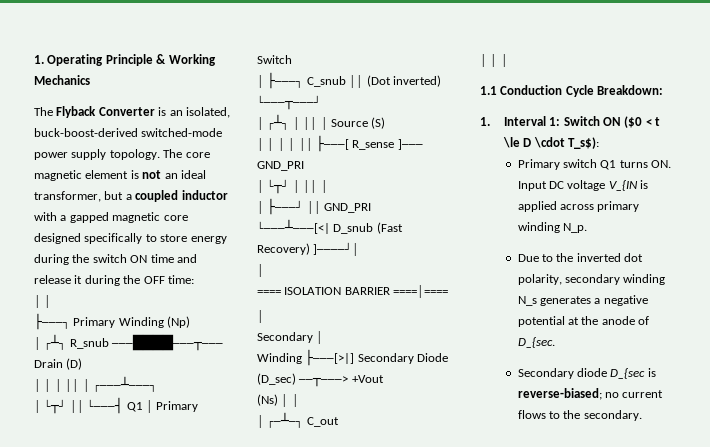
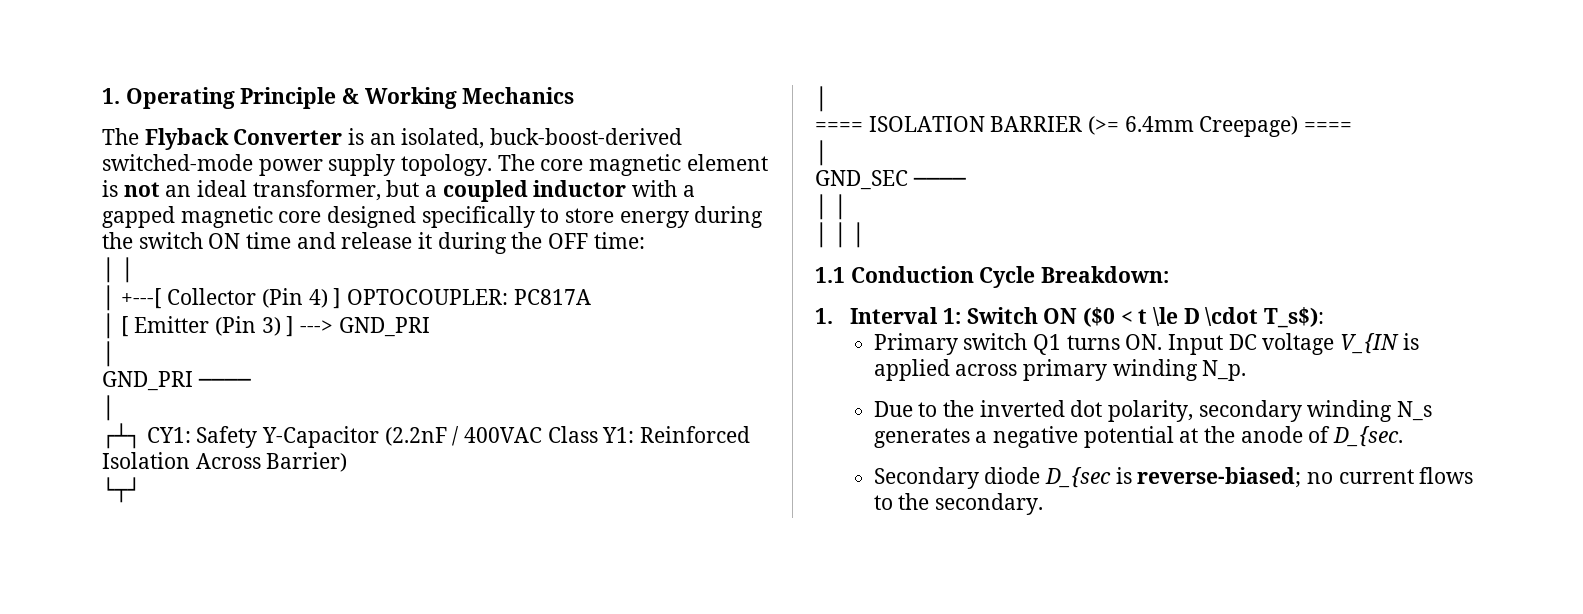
[34,313,191,330] [34,334,224,351] [34,358,83,370] [34,376,157,392] [34,397,199,414] [257,55,292,64] [257,72,441,89] [257,95,321,110] [257,114,386,130] [257,135,423,152] [257,161,304,171] [257,179,328,194] [257,198,372,215] [257,219,403,234] [257,242,360,256] [257,264,264,277] [257,285,449,298] [257,310,264,323] [257,331,324,344] [257,349,449,366] [257,373,384,387] [257,394,299,407] [257,412,339,428] ├───┐ Primary Winding (Np) // │ ┌┴┐ R_snub ───████───┬─── Drain (D) // │ │ │ ││ │ ┌───┴───┐ // │ └┬┘ ││ └───┤ Q1 │ Primary Switch // │ ├───┐ C_snub ││ (Dot inverted) └───┬───┘ // │ ┌┴┐ │ ││ │ Source (S) // │ │ │ │ ││ ├───[ R_sense ]─── GND_PRI // │ └┬┘ │ ││ │ // │ ├───┘ ││ GND_PRI // └───┴───[<| D_snub (Fast Recovery) ]────┘│ // │ // ==== ISOLATION BARRIER ====│==== // │ // Secondary │ // Winding ├───[>|] Secondary Diode (D_sec) ──┬───> +Vout // (Ns) │ │ // │ ┌─┴─┐ C_out -> [102,285,591,311] [102,313,430,339] [102,341,115,367] [102,371,251,391] [102,395,115,421] [102,423,751,449] [102,452,348,472] [102,477,141,503] [815,86,828,112] [815,116,1353,137] [815,140,828,166] [815,170,966,190] [815,194,847,220] │ +---[ Collector (Pin 4) ] OPTOCOUPLER: PC817A // │ [ Emitter (Pin 3) ] ---> GND_PRI // │ // GND_PRI ──── // │ // ┌┴┐ CY1: Safety Y-Capacitor (2.2nF / 400VAC Class Y1: Reinforced Isolation Across Barrier) // └┬┘ // │ // ==== ISOLATION BARRIER (>= 6.4mm Creepage) ==== // │ // GND_SEC ──── // │ │

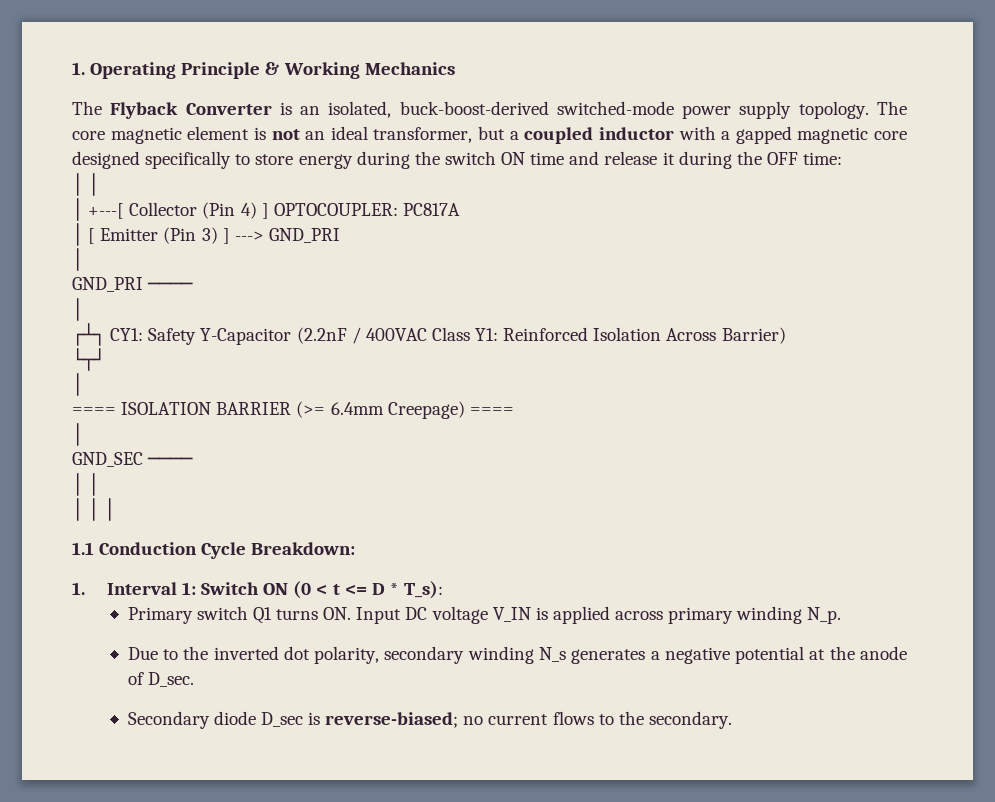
[1083,307,1116,327] ($0 -> [293,581,312,599] (0
[1153,307,1325,328] \le D \cdot T_s$): -> [344,581,444,599] <= D * T_s):
[1339,333,1399,354] V_{IN -> [492,607,531,622] V_IN
[1332,426,1403,447] D_{sec. -> [147,672,194,687] D_sec.
[1044,467,1111,488] D_{sec -> [260,712,303,727] D_sec

